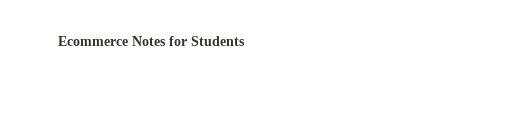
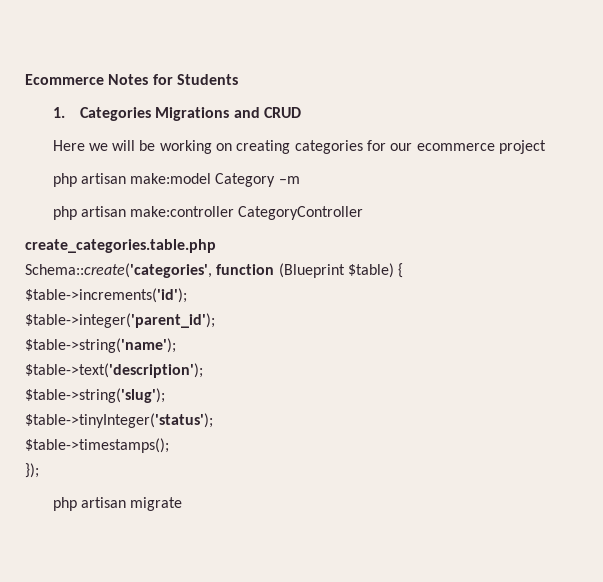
(245, 41) none -> [52,107,301,121] [52,140,547,154] [52,173,300,187] [52,206,364,220] [25,239,216,253] [25,263,404,278] [25,288,187,303] [25,313,215,328] [25,338,176,353] [25,363,203,378] [25,388,165,403] [25,413,213,428] [25,438,169,453] [25,463,39,478] [52,497,183,511] // 1. Categories Migrations and CRUD // Here we will be working on creating categories for our ecommerce project // php artisan make:model Category –m // php artisan make:controller CategoryController // create_categories.table.php // Schema::create('categories', function (Blueprint $table) { // $table->increments('id'); // $table->integer('parent_id'); // $table->string('name'); // $table->text('description'); // $table->string('slug'); // $table->tinyInteger('status'); // $table->timestamps(); // }); // php artisan migrate

